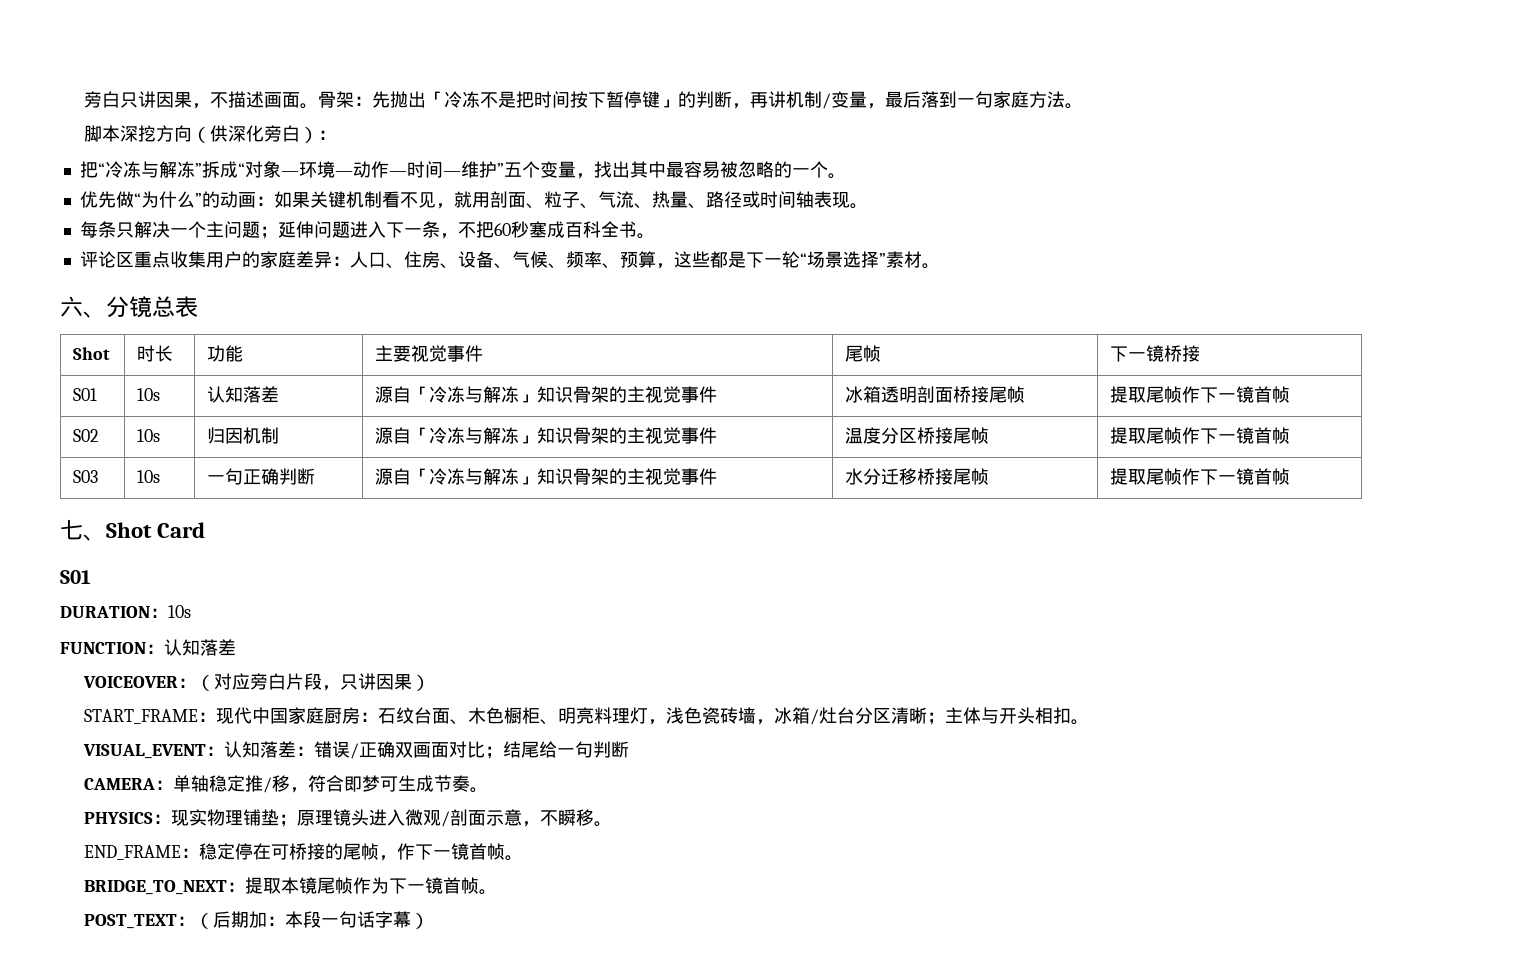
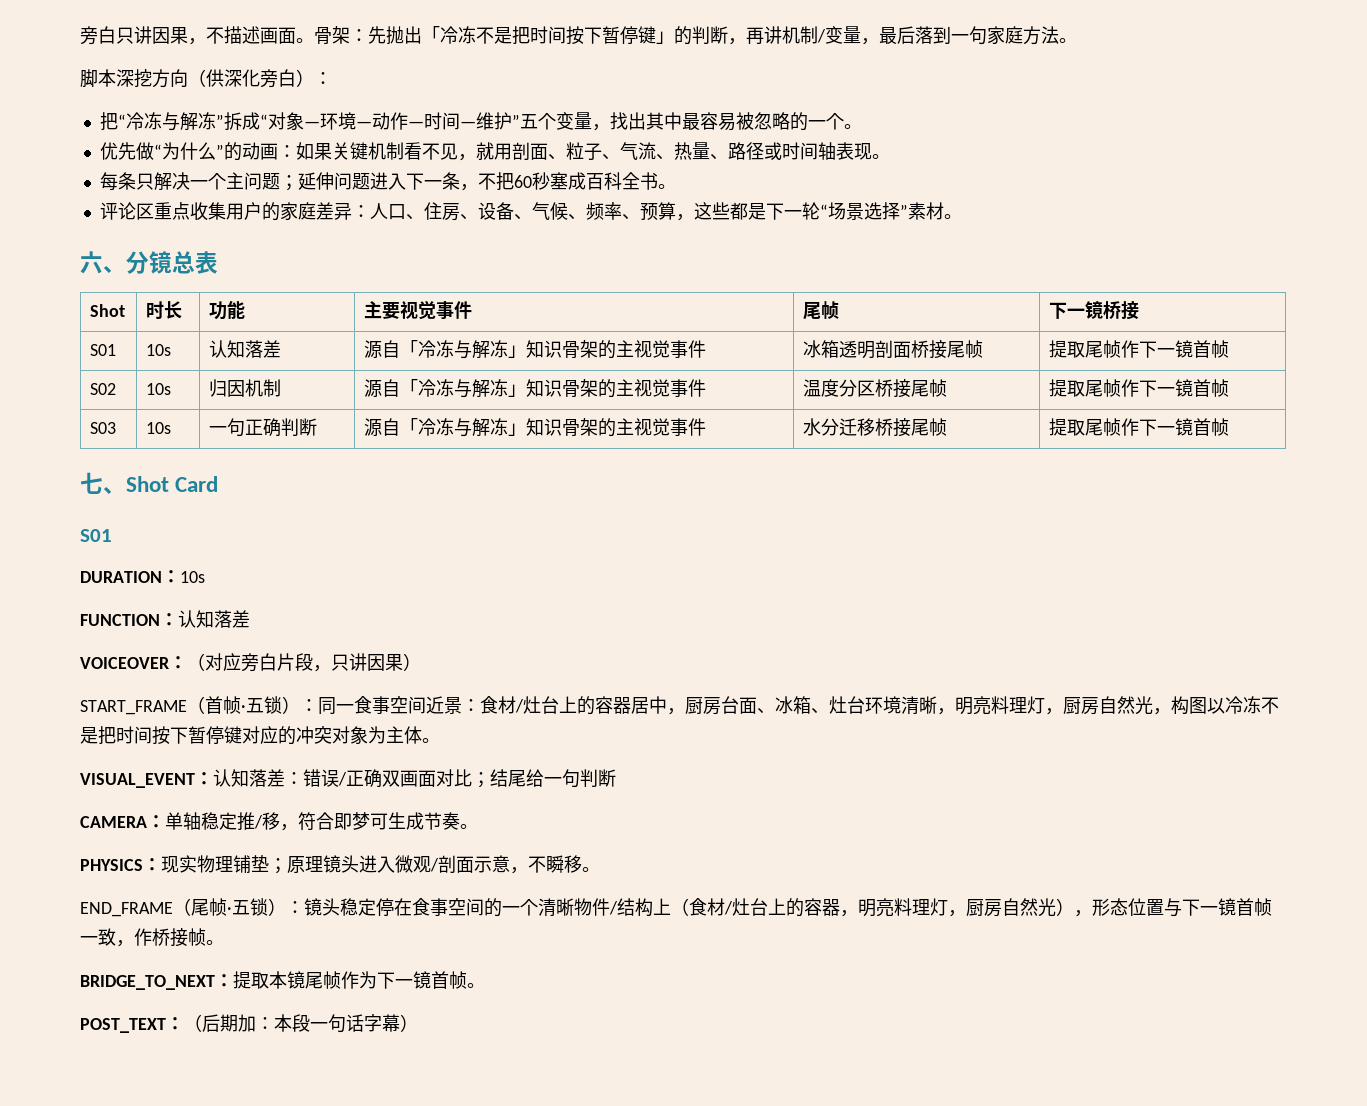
[198,707,1072,725] ：现代中国家庭厨房：石纹台面、木色橱柜、明亮料理灯，浅色瓷砖墙，冰箱/灶台分区清晰；主体与开头相扣 -> [187,696,1279,715] [80,726,422,745] （首帧·五锁）：同一食事空间近景：食材/灶台上的容器居中，厨房台面、冰箱、灶台环境清晰，明亮料理灯，厨房自然光，构图以冷冻不是把时间按下暂停键对应的冲突对象为主体
[181,843,488,861] ：稳定停在可桥接的尾帧，作下一镜首 -> [173,898,1272,917] [80,928,188,947] （尾帧·五锁）：镜头稳定停在食事空间的一个清晰物件/结构上（食材/灶台上的容器，明亮料理灯，厨房自然光），形态位置与下一镜首帧一致，作桥接

